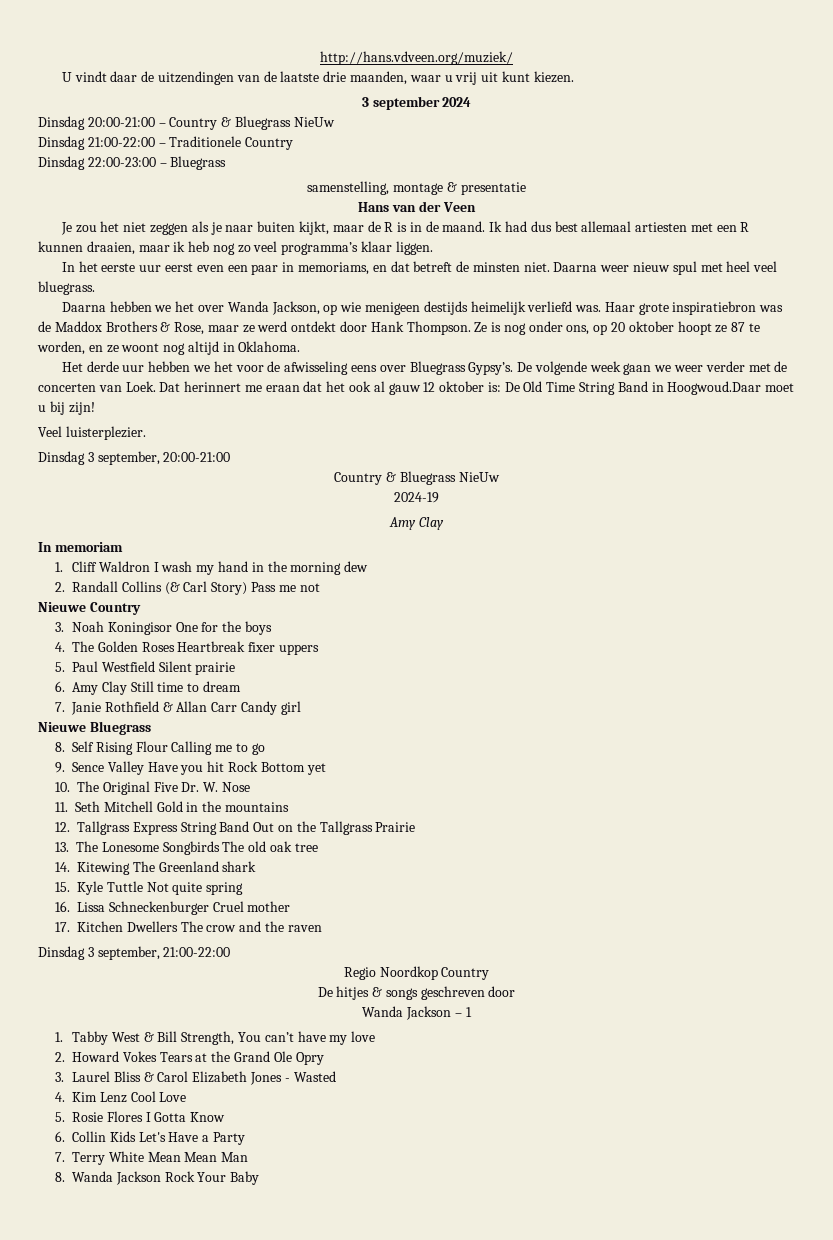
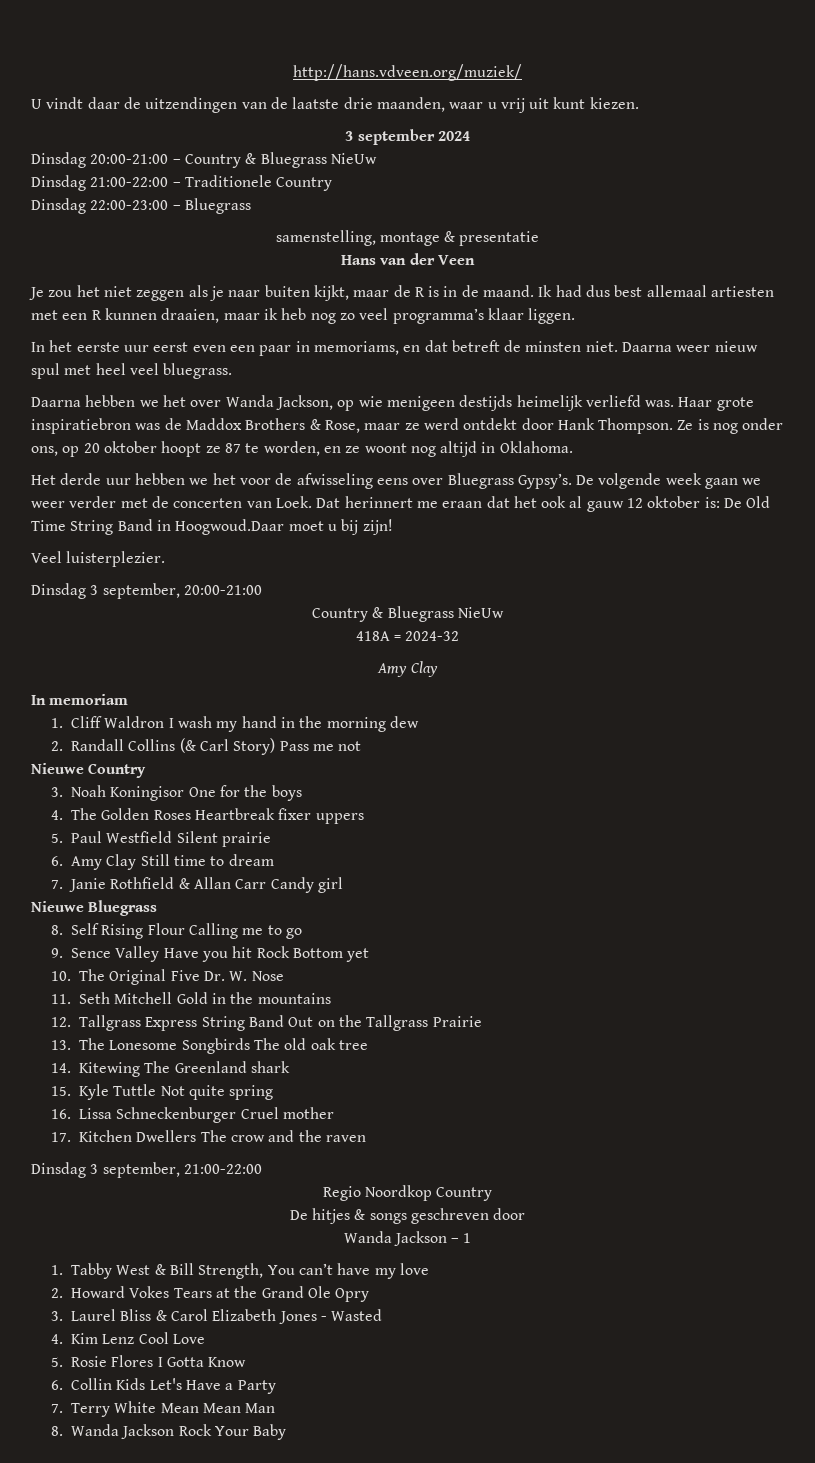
[394,492,439,503] 2024-19 -> [355,631,460,641] 418A = 2024-32

